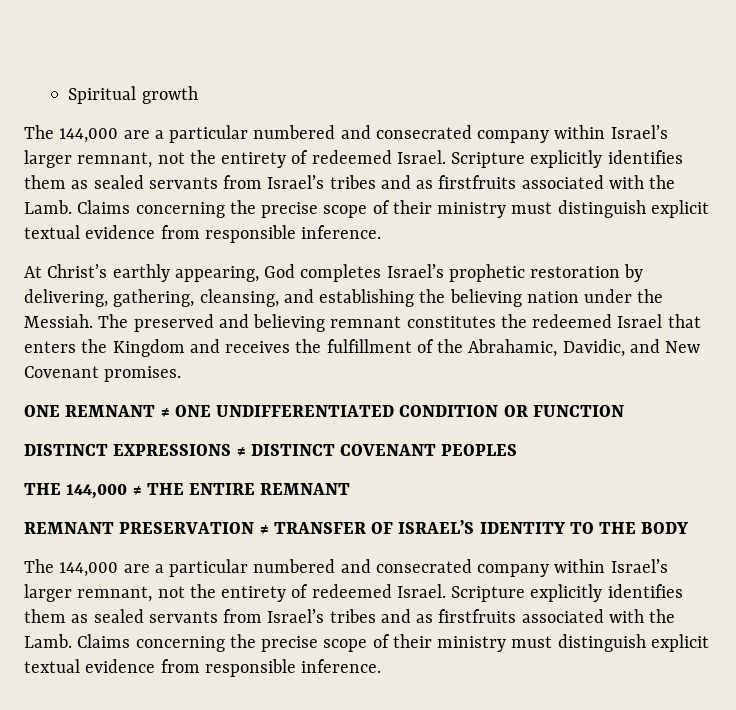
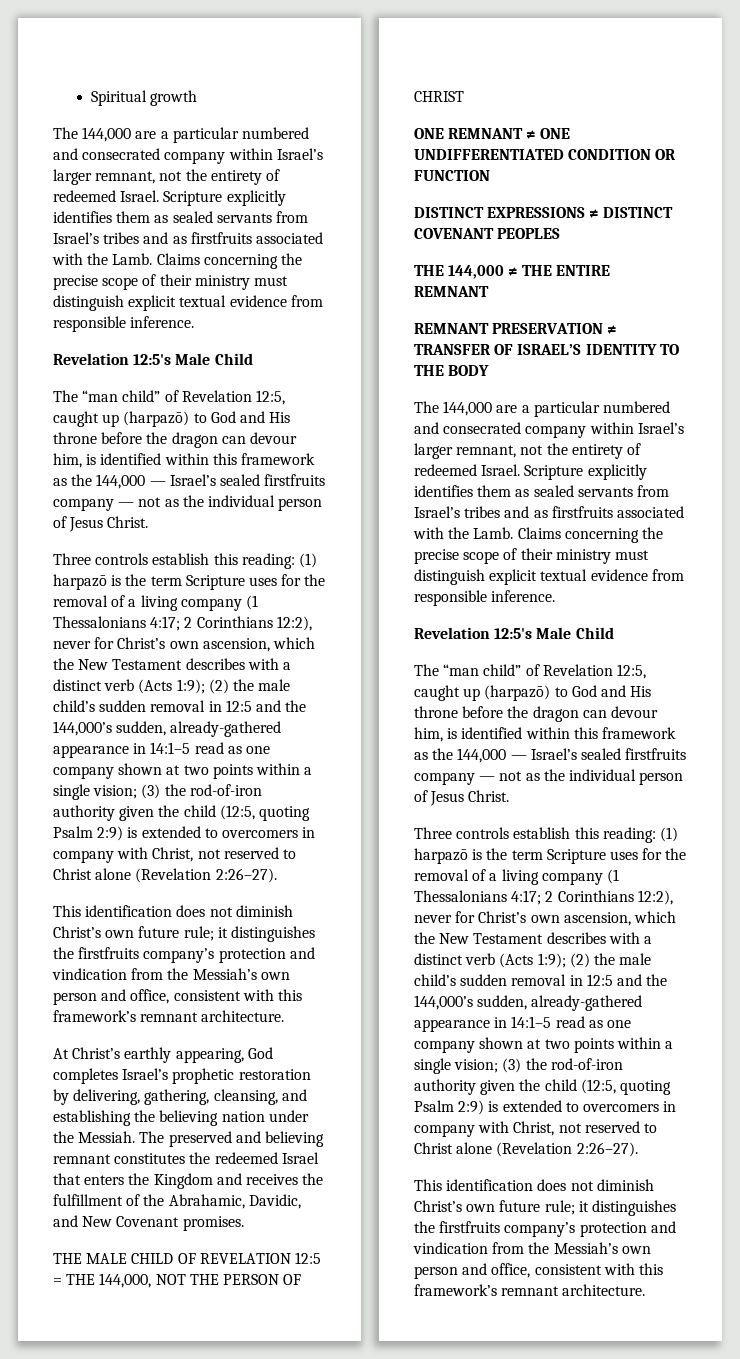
(382, 232) none -> [53,353,253,365] [53,390,285,405] [53,411,291,427] [53,432,297,448] [53,453,315,468] [53,474,326,489] [53,495,323,511] [53,516,149,532] [53,553,317,569] [53,574,326,590] [53,595,258,611] [53,616,312,631] [53,637,315,652] [53,658,291,670] [53,679,291,694] [53,700,307,712] [53,721,282,737] [53,742,270,758] [53,763,313,779] [53,784,262,800] [53,805,310,821] [53,826,316,841] [53,847,296,863] [53,868,277,883] [53,905,293,917] [53,926,315,942] [53,947,315,963] [52,968,290,980] [53,989,302,1005] [53,1010,285,1022] // Revelation 12:5's Male Child // The “man child” of Revelation 12:5, caught up (harpazō) to God and His throne before the dragon can devour him, is identified within this framework as the 144,000 — Israel’s sealed firstfruits company — not as the individual person of Jesus Christ. // Three controls establish this reading: (1) harpazō is the term Scripture uses for the removal of a living company (1 Thessalonians 4:17; 2 Corinthians 12:2), never for Christ’s own ascension, which the New Testament describes with a distinct verb (Acts 1:9); (2) the male child’s sudden removal in 12:5 and the 144,000’s sudden, already-gathered appearance in 14:1–5 read as one company shown at two points within a single vision; (3) the rod-of-iron authority given the child (12:5, quoting Psalm 2:9) is extended to overcomers in company with Christ, not reserved to Christ alone (Revelation 2:26–27). // This identification does not diminish Christ’s own future rule; it distinguishes the firstfruits company’s protection and vindication from the Messiah’s own person and office, consistent with this framework’s remnant architecture.
(182, 374) none -> [53,1252,321,1264] [53,1273,302,1288] [414,91,464,102] // THE MALE CHILD OF REVELATION 12:5 = THE 144,000, NOT THE PERSON OF CHRIST
(382, 666) none -> [414,627,614,639] [414,664,646,679] [414,685,652,701] [414,706,658,722] [414,727,676,742] [414,748,687,763] [414,769,684,785] [414,790,510,806] [414,827,678,843] [414,848,687,864] [414,869,619,885] [414,890,673,905] [414,911,676,926] [414,932,652,944] [414,953,652,968] [414,974,668,986] [414,995,643,1011] [414,1016,631,1032] [414,1037,674,1053] [414,1058,623,1074] [414,1079,671,1095] [414,1100,677,1115] [414,1121,657,1137] [414,1142,638,1157] [414,1179,654,1191] [414,1200,676,1216] [414,1221,676,1237] [413,1242,651,1254] [414,1263,663,1279] [414,1284,646,1296] // Revelation 12:5's Male Child // The “man child” of Revelation 12:5, caught up (harpazō) to God and His throne before the dragon can devour him, is identified within this framework as the 144,000 — Israel’s sealed firstfruits company — not as the individual person of Jesus Christ. // Three controls establish this reading: (1) harpazō is the term Scripture uses for the removal of a living company (1 Thessalonians 4:17; 2 Corinthians 12:2), never for Christ’s own ascension, which the New Testament describes with a distinct verb (Acts 1:9); (2) the male child’s sudden removal in 12:5 and the 144,000’s sudden, already-gathered appearance in 14:1–5 read as one company shown at two points within a single vision; (3) the rod-of-iron authority given the child (12:5, quoting Psalm 2:9) is extended to overcomers in company with Christ, not reserved to Christ alone (Revelation 2:26–27). // This identification does not diminish Christ’s own future rule; it distinguishes the firstfruits company’s protection and vindication from the Messiah’s own person and office, consistent with this framework’s remnant architecture.

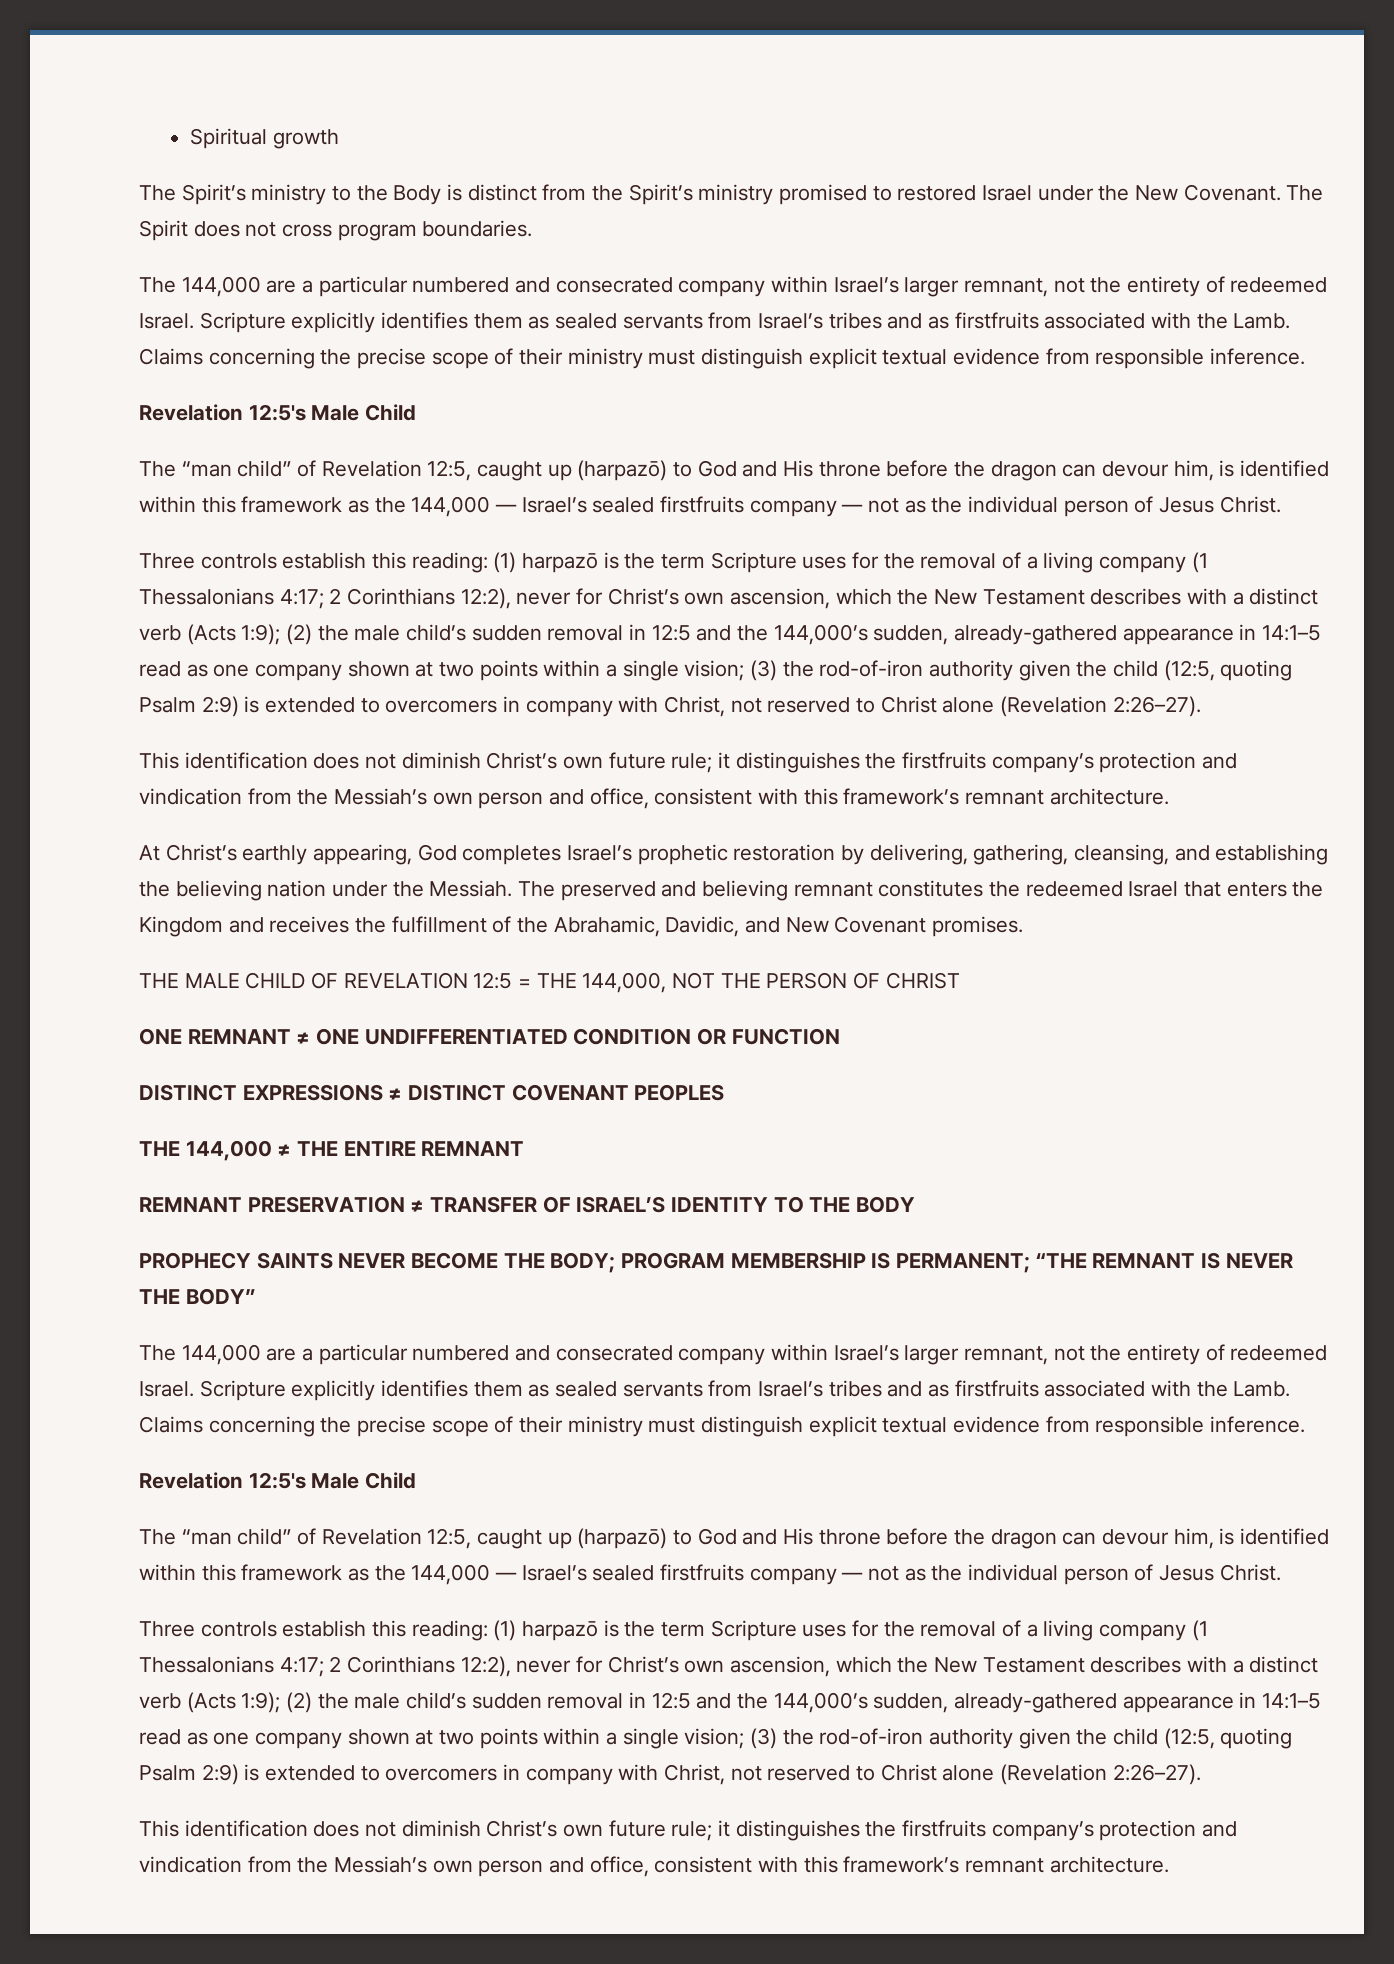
(198, 98) none -> [139,184,1324,205] [139,220,533,241] // The Spirit’s ministry to the Body is distinct from the Spirit’s ministry promised to restored Israel under the New Covenant. The Spirit does not cross program boundaries.
(490, 370) none -> [139,1252,1293,1273] [139,1288,255,1305] // PROPHECY SAINTS NEVER BECOME THE BODY; PROGRAM MEMBERSHIP IS PERMANENT; “THE REMNANT IS NEVER THE BODY”

